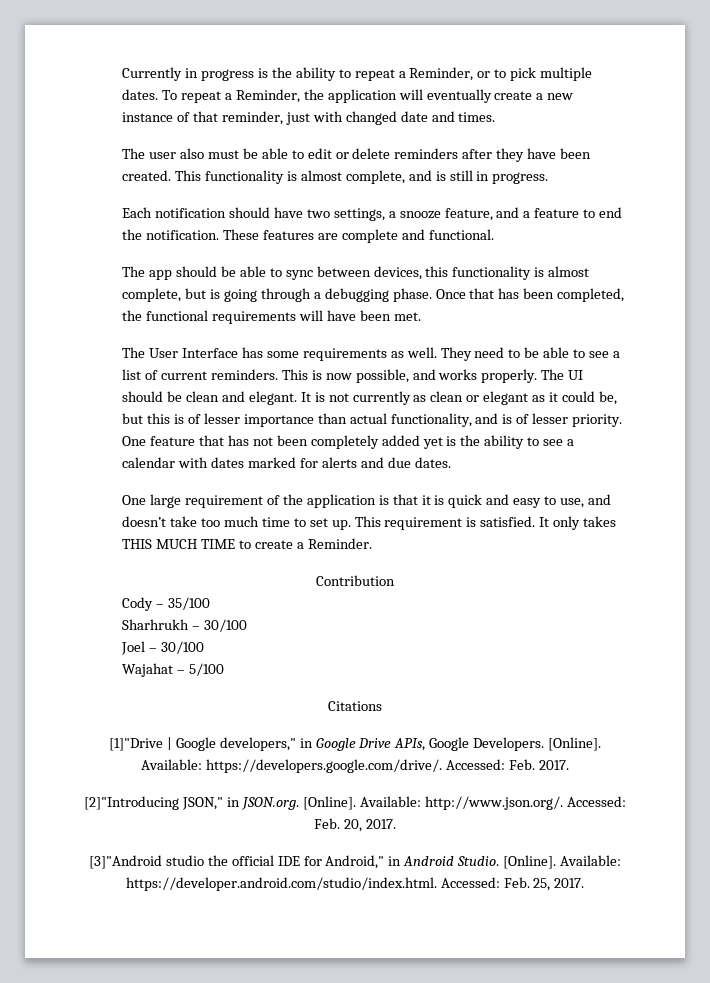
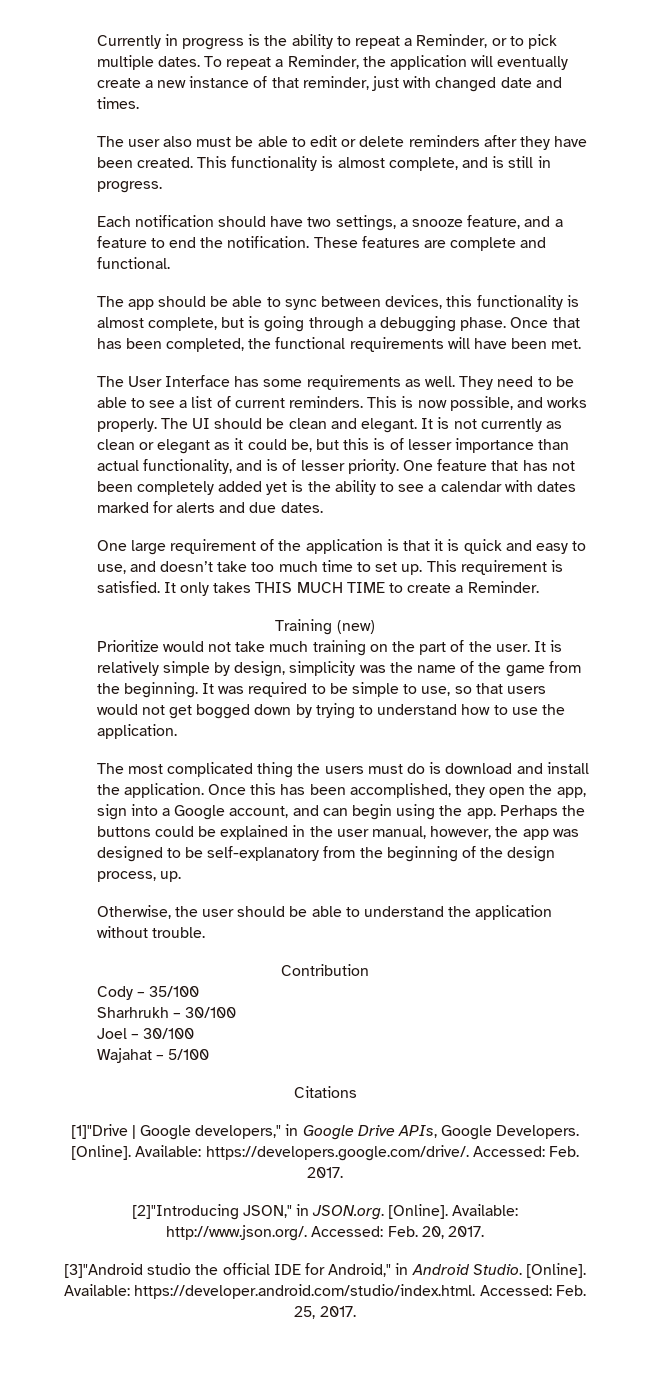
(372, 543) none -> [275,619,375,635] [96,640,563,656] [96,661,581,677] [96,682,546,698] [96,703,565,719] [96,724,177,739] [96,762,589,778] [96,783,586,798] [96,804,585,820] [96,825,579,840] [96,846,556,862] [96,871,181,882] [96,905,553,920] [96,926,205,938] // Training (new) // Prioritize would not take much training on the part of the user. It is relatively simple by design, simplicity was the name of the game from the beginning. It was required to be simple to use, so that users would not get bogged down by trying to understand how to use the application. // The most complicated thing the users must do is download and install the application. Once this has been accomplished, they open the app, sign into a Google account, and can begin using the app. Perhaps the buttons could be explained in the user manual, however, the app was designed to be self-explanatory from the beginning of the design process, up. // Otherwise, the user should be able to understand the application without trouble.

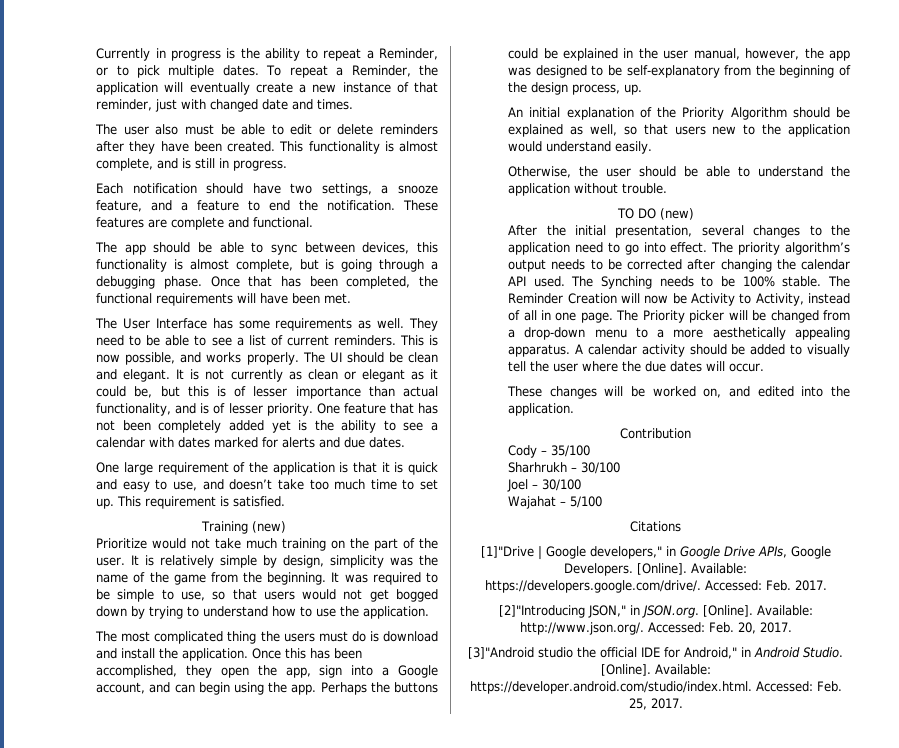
[163,581,539,596] It only takes THIS MUCH TIME to create a Reminder. -> (286, 501) none
(181, 876) none -> [508,107,850,120] [508,124,850,137] [508,141,653,154] // An initial explanation of the Priority Algorithm should be explained as well, so that users new to the application would understand easily.
(205, 932) none -> [616,208,694,220] [508,225,850,238] [508,242,850,255] [508,259,850,272] [508,276,850,289] [508,293,850,306] [508,310,850,323] [508,327,850,340] [508,344,850,357] [508,361,765,372] [507,386,850,399] [508,403,575,416] // TO DO (new) // After the initial presentation, several changes to the application need to go into effect. The priority algorithm’s output needs to be corrected after changing the calendar API used. The Synching needs to be 100% stable. The Reminder Creation will now be Activity to Activity, instead of all in one page. The Priority picker will be changed from a drop-down menu to a more aesthetically appealing apparatus. A calendar activity should be added to visually tell the user where the due dates will occur. // These changes will be worked on, and edited into the application.

